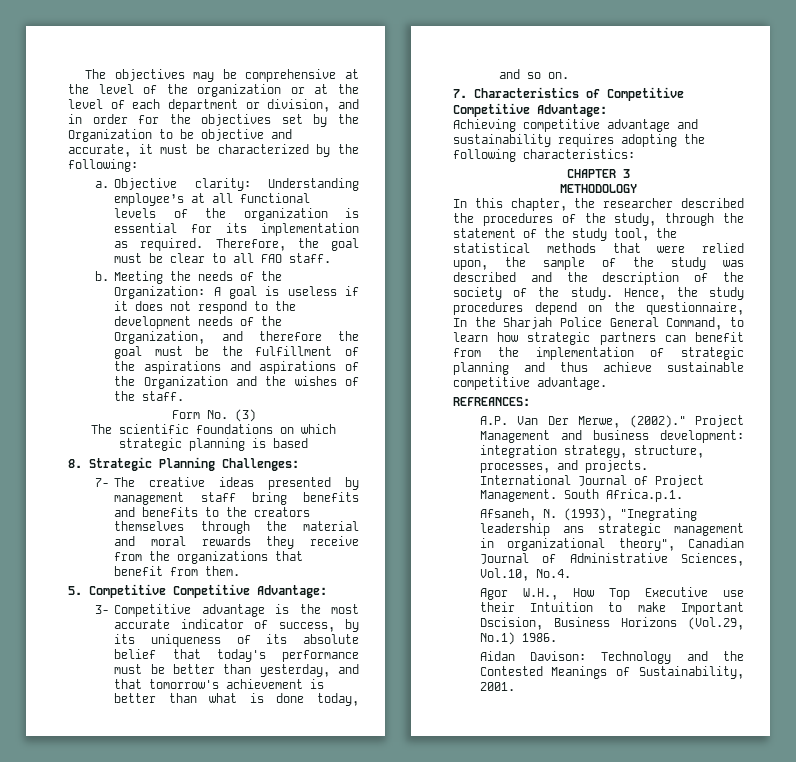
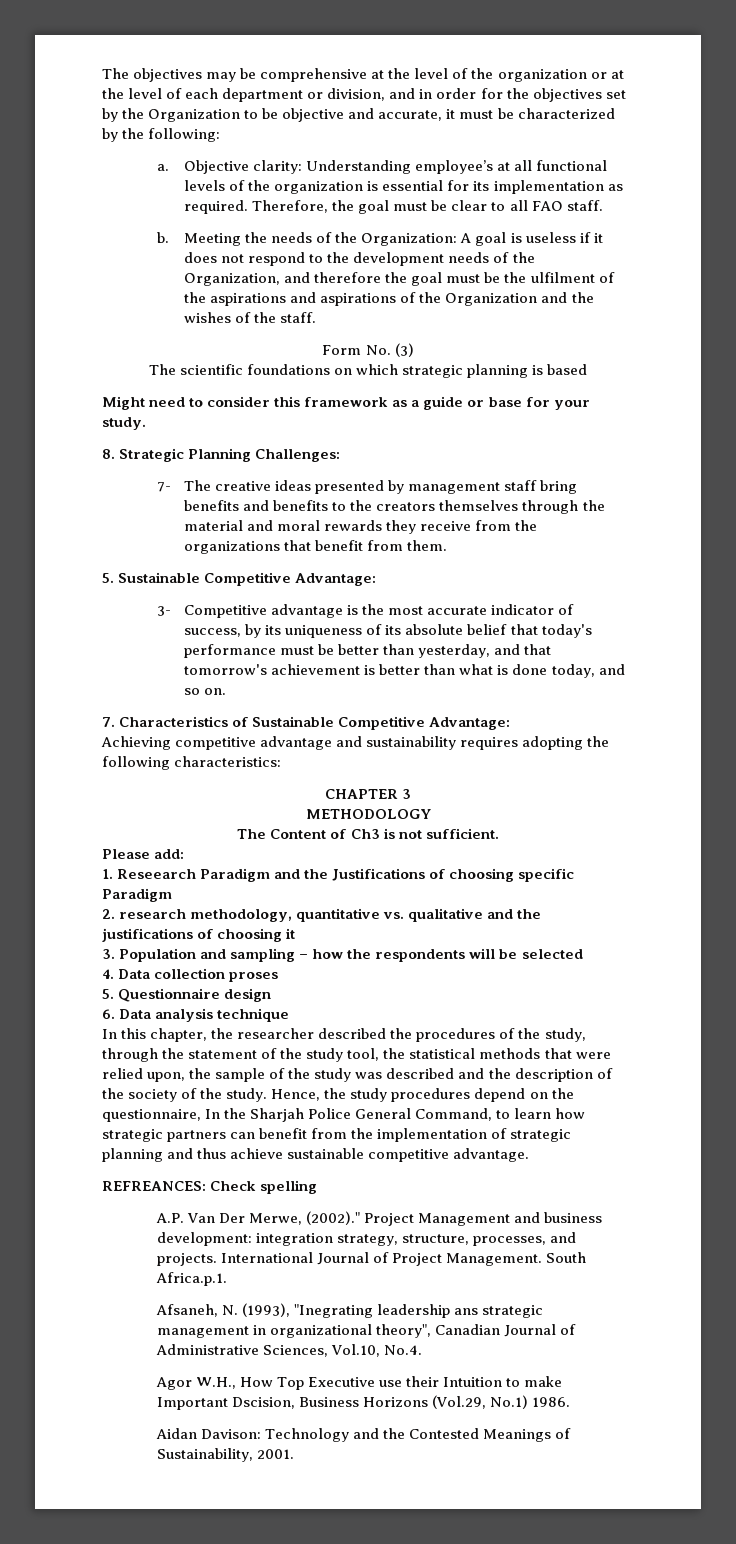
[255,346,333,356] fulfillment -> [530,272,595,283] ulfilment
(308, 443) none -> [102,396,590,410] [102,417,146,430] // Might need to consider this framework as a guide or base for your study.
[89,584,166,598] Competitive -> [118,572,201,583] Sustainable
[607,87,684,101] Competitive -> [252,716,335,727] Sustainable
(637, 188) none -> [237,828,499,839] [102,849,185,859] [102,868,575,882] [102,888,172,902] [102,908,542,922] [102,928,296,942] [102,948,583,962] [102,968,279,982] [102,988,272,1002] [102,1008,290,1022] // The Content of Ch3 is not sufficient. // Please add: // 1. Reseearch Paradigm and the Justifications of choosing specific Paradigm // 2. research methodology, quantitative vs. qualitative and the justifications of choosing it // 3. Population and sampling – how the respondents will be selected // 4. Data collection proses // 5. Questionnaire design // 6. Data analysis technique
(530, 401) none -> [210,1180,318,1194] Check spelling

